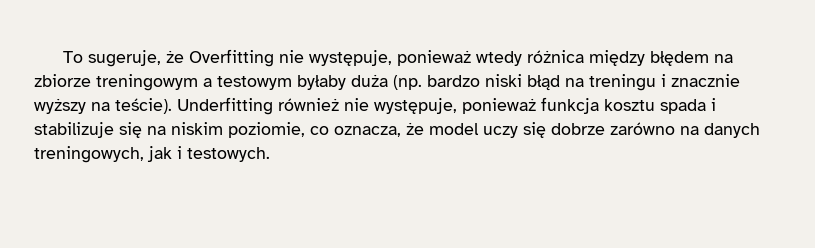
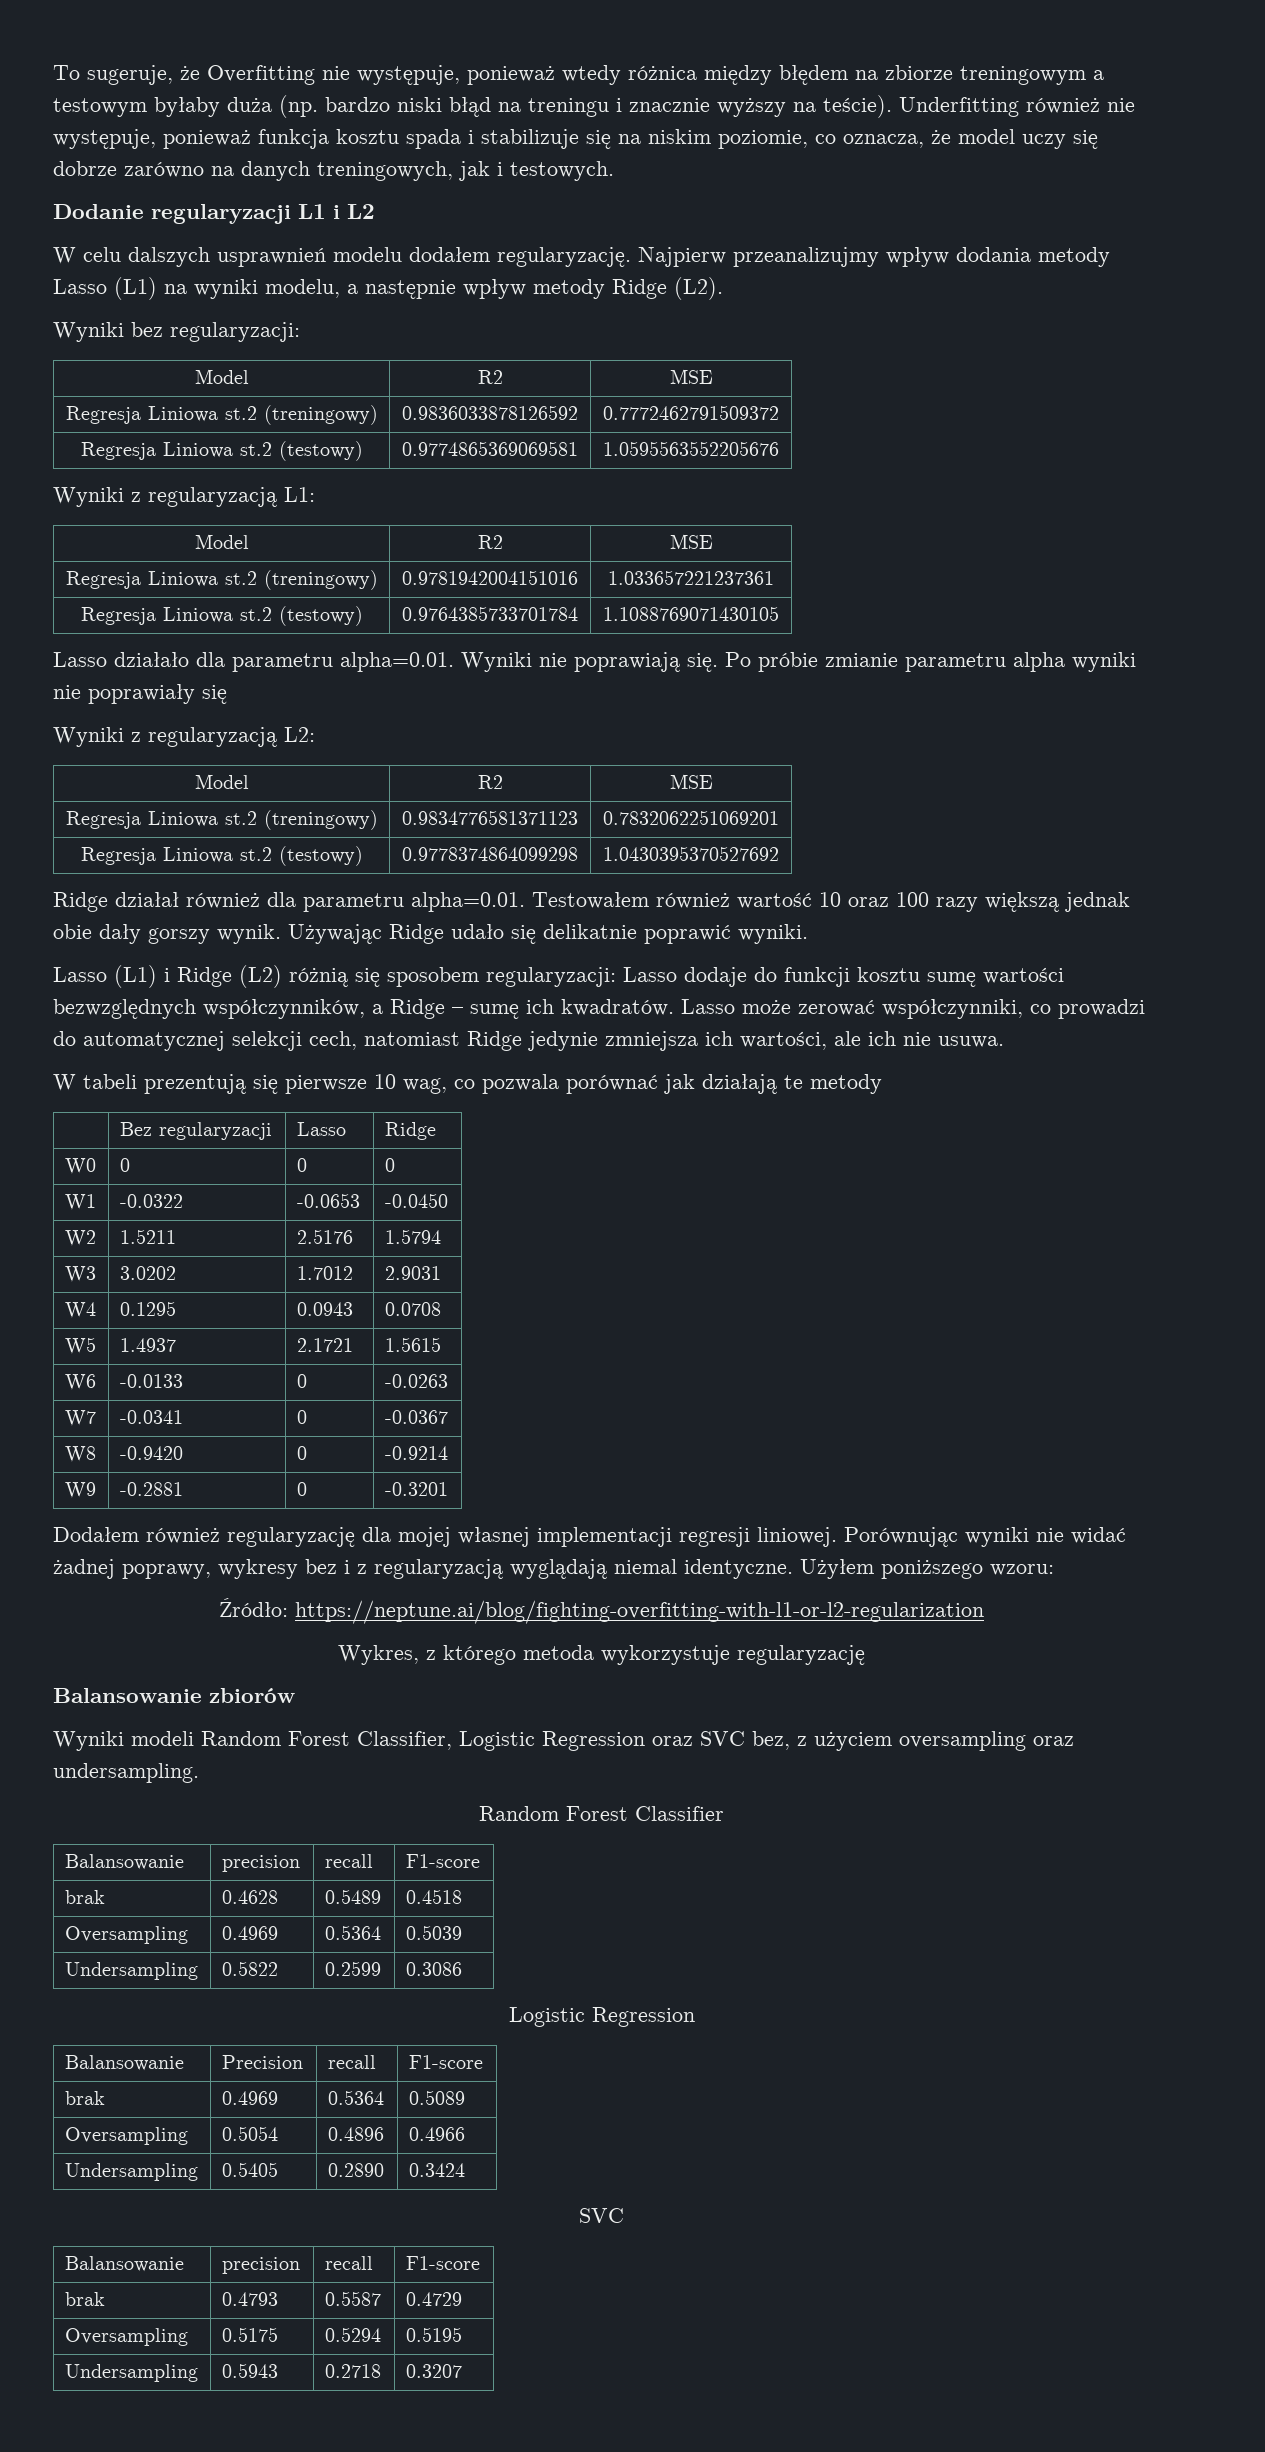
(270, 154) none -> [53,204,375,224] [53,247,1110,267] [53,277,723,300] [53,322,300,342] [194,369,249,384] [477,370,503,384] [669,369,713,384] [65,405,378,425] [402,405,578,420] [603,405,779,420] [80,441,363,461] [402,441,578,456] [603,441,779,456] [53,487,315,507] [194,534,249,549] [477,535,503,549] [669,534,713,549] [65,570,378,590] [402,570,578,585] [608,570,774,585] [80,606,363,626] [402,606,578,621] [603,606,779,621] [53,652,1136,672] [53,684,227,704] [53,727,315,747] [194,774,249,789] [477,775,503,789] [669,774,713,789] [65,810,378,830] [402,810,578,825] [603,810,779,825] [80,846,363,866] [402,847,578,861] [603,846,779,861] [53,892,1130,912] [53,924,808,944] [53,965,1064,988] [53,999,1145,1019] [53,1031,1004,1051] [53,1074,882,1094] [119,1122,272,1140] [296,1122,346,1136] [384,1122,436,1140] [64,1158,96,1175] [119,1158,130,1172] [296,1158,307,1172] [384,1158,395,1172] [64,1194,96,1211] [119,1194,183,1208] [296,1193,360,1208] [384,1193,448,1208] [64,1230,96,1247] [119,1229,176,1244] [296,1229,353,1244] [384,1229,441,1244] [64,1266,96,1283] [119,1266,176,1280] [296,1266,353,1280] [384,1266,441,1280] [64,1302,96,1319] [119,1301,176,1316] [296,1302,353,1316] [384,1302,441,1316] [64,1337,96,1355] [119,1338,176,1352] [296,1338,353,1352] [384,1337,441,1352] [64,1374,96,1391] [119,1374,183,1388] [296,1374,307,1388] [384,1374,448,1388] [64,1410,96,1427] [119,1410,183,1424] [296,1410,307,1424] [384,1410,448,1424] [64,1446,96,1463] [119,1446,183,1460] [296,1446,307,1460] [384,1446,448,1460] [64,1482,96,1499] [119,1482,183,1496] [296,1482,307,1496] [384,1482,448,1496] [53,1527,1126,1547] [53,1559,1054,1579] [219,1598,984,1624] [338,1645,865,1665] [53,1688,295,1703] [53,1731,1074,1751] [53,1763,199,1783] [479,1806,724,1821] [64,1854,184,1870] [221,1855,300,1872] [324,1854,373,1868] [405,1854,480,1868] [64,1890,105,1904] [221,1890,278,1904] [324,1889,381,1904] [405,1889,462,1904] [64,1926,188,1944] [221,1926,278,1940] [324,1925,381,1940] [405,1925,462,1940] [64,1962,198,1980] [221,1961,278,1976] [324,1961,381,1976] [405,1962,462,1976] [508,2007,695,2027] [64,2055,184,2071] [221,2055,303,2069] [327,2055,376,2069] [408,2055,483,2069] [64,2091,105,2105] [221,2091,278,2105] [327,2090,384,2105] [408,2090,465,2105] [64,2127,188,2145] [221,2126,278,2141] [327,2127,384,2141] [408,2127,465,2141] [64,2163,198,2181] [221,2162,278,2177] [327,2163,384,2177] [408,2163,465,2177] [579,2208,624,2223] [64,2256,184,2272] [221,2257,300,2274] [324,2256,373,2270] [405,2256,480,2270] [64,2292,105,2306] [221,2292,278,2306] [324,2291,381,2306] [405,2292,462,2306] [64,2328,188,2346] [221,2327,278,2342] [324,2327,381,2342] [405,2327,462,2342] [64,2364,198,2382] [221,2363,278,2378] [324,2364,381,2378] [405,2364,462,2378] // Dodanie regularyzacji L1 i L2 // W celu dalszych usprawnień modelu dodałem regularyzację. Najpierw przeanalizujmy wpływ dodania metody Lasso (L1) na wyniki modelu, a następnie wpływ metody Ridge (L2). // Wyniki bez regularyzacji: // Model | R2 | MSE // Regresja Liniowa st.2 (treningowy) | 0.9836033878126592 | 0.7772462791509372 // Regresja Liniowa st.2 (testowy) | 0.9774865369069581 | 1.0595563552205676 // Wyniki z regularyzacją L1: // Model | R2 | MSE // Regresja Liniowa st.2 (treningowy) | 0.9781942004151016 | 1.033657221237361 // Regresja Liniowa st.2 (testowy) | 0.9764385733701784 | 1.1088769071430105 // Lasso działało dla parametru alpha=0.01. Wyniki nie poprawiają się. Po próbie zmianie parametru alpha wyniki nie poprawiały się // Wyniki z regularyzacją L2: // Model | R2 | MSE // Regresja Liniowa st.2 (treningowy) | 0.9834776581371123 | 0.7832062251069201 // Regresja Liniowa st.2 (testowy) | 0.9778374864099298 | 1.0430395370527692 // Ridge działał również dla parametru alpha=0.01. Testowałem również wartość 10 oraz 100 razy większą jednak obie dały gorszy wynik. Używając Ridge udało się delikatnie poprawić wyniki. // Lasso (L1) i Ridge (L2) różnią się sposobem regularyzacji: Lasso dodaje do funkcji kosztu sumę wartości bezwzględnych współczynników, a Ridge – sumę ich kwadratów. Lasso może zerować współczynniki, co prowadzi do automatycznej selekcji cech, natomiast Ridge jedynie zmniejsza ich wartości, ale ich nie usuwa. // W tabeli prezentują się pierwsze 10 wag, co pozwala porównać jak działają te metody // | Bez regularyzacji | Lasso | Ridge // W0 | 0 | 0 | 0 // W1 | -0.0322 | -0.0653 | -0.0450 // W2 | 1.5211 | 2.5176 | 1.5794 // W3 | 3.0202 | 1.7012 | 2.9031 // W4 | 0.1295 | 0.0943 | 0.0708 // W5 | 1.4937 | 2.1721 | 1.5615 // W6 | -0.0133 | 0 | -0.0263 // W7 | -0.0341 | 0 | -0.0367 // W8 | -0.9420 | 0 | -0.9214 // W9 | -0.2881 | 0 | -0.3201 // Dodałem również regularyzację dla mojej własnej implementacji regresji liniowej. Porównując wyniki nie widać żadnej poprawy, wykresy bez i z regularyzacją wyglądają niemal identyczne. Użyłem poniższego wzoru: // Źródło: https://neptune.ai/blog/fighting-overfitting-with-l1-or-l2-regularization // Wykres, z którego metoda wykorzystuje regularyzację // Balansowanie zbiorów // Wyniki modeli Random Forest Classifier, Logistic Regression oraz SVC bez, z użyciem oversampling oraz undersampling. // Random Forest Classifier // Balansowanie | precision | recall | F1-score // brak | 0.4628 | 0.5489 | 0.4518 // Oversampling | 0.4969 | 0.5364 | 0.5039 // Undersampling | 0.5822 | 0.2599 | 0.3086 // Logistic Regression // Balansowanie | Precision | recall | F1-score // brak | 0.4969 | 0.5364 | 0.5089 // Oversampling | 0.5054 | 0.4896 | 0.4966 // Undersampling | 0.5405 | 0.2890 | 0.3424 // SVC // Balansowanie | precision | recall | F1-score // brak | 0.4793 | 0.5587 | 0.4729 // Oversampling | 0.5175 | 0.5294 | 0.5195 // Undersampling | 0.5943 | 0.2718 | 0.3207

